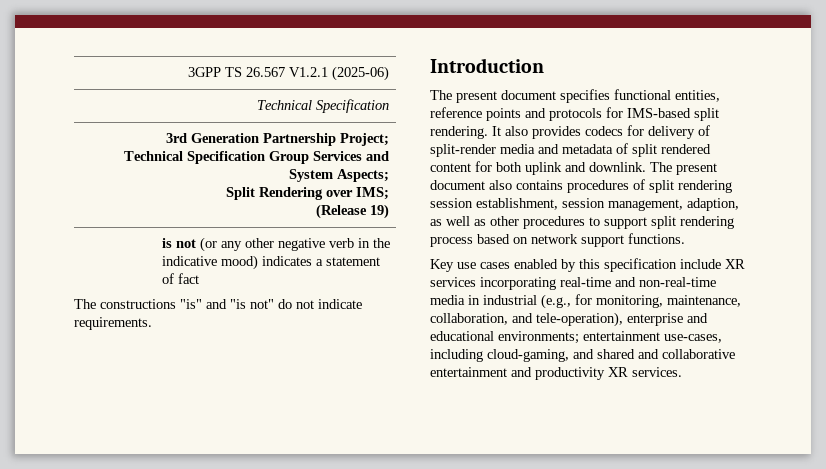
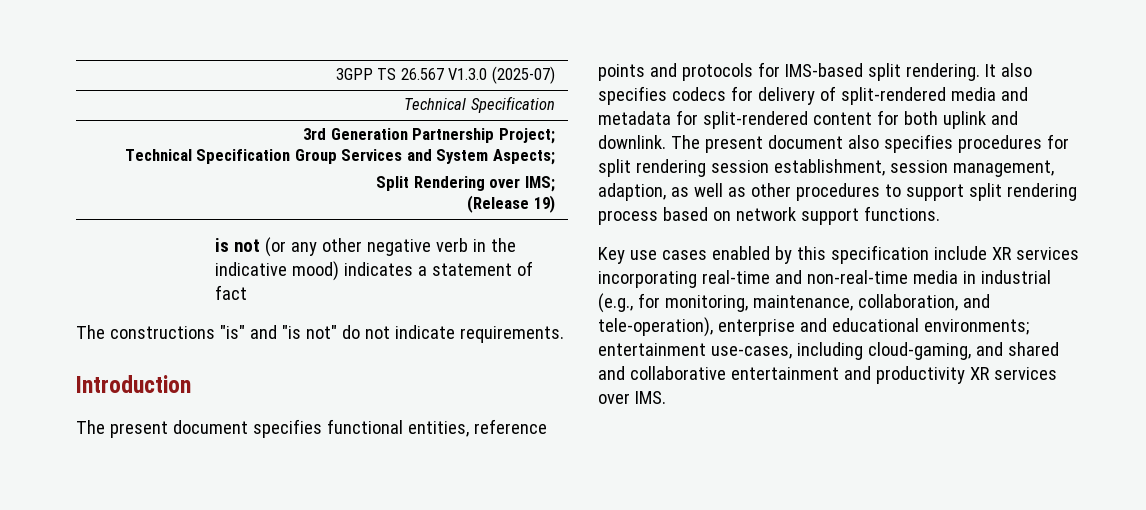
[288,66,389,81] V1.2.1 (2025-06) -> [448,66,555,84] V1.3.0 (2025-07)
[532,126,581,139] provides -> [598,86,667,105] specifies
[430,144,496,157] split-render -> [840,87,946,105] split-rendered
[616,143,711,157] of split rendered -> [675,110,808,129] for split-rendered
[516,179,645,193] contains procedures of -> [883,134,1069,153] specifies procedures for
[632,367,682,377] services. -> [993,367,1057,380] [598,391,666,404] services over IMS.

